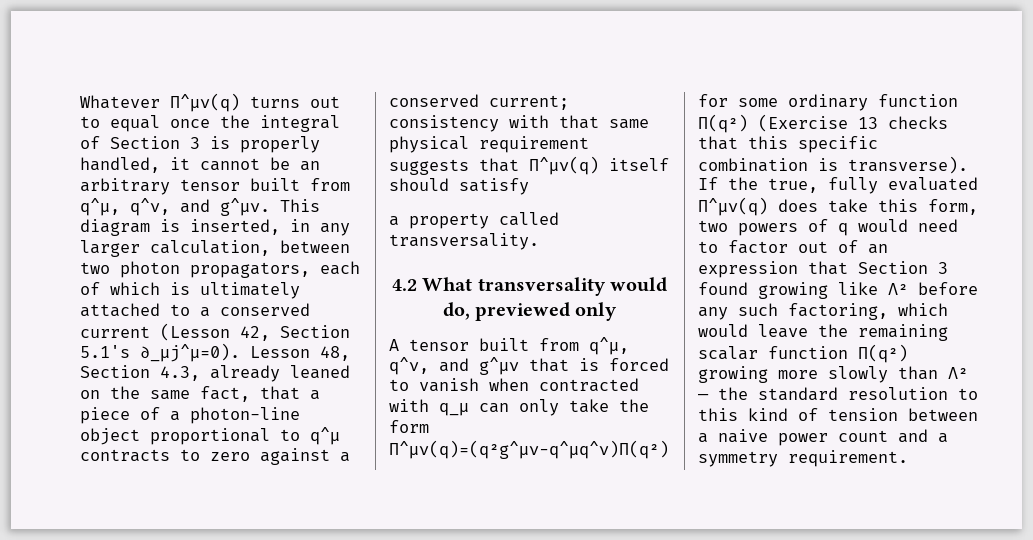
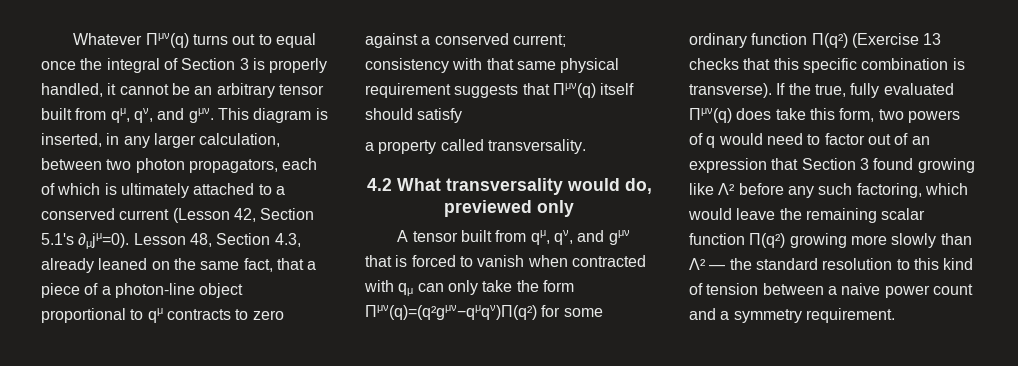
[170,93,240,112] Π^μν(q) -> [145,33,189,48] Πμν(q)
[80,198,270,216] q^μ, q^ν, and g^μν. -> [110,108,214,123] qμ, qν, and gμν.
[140,343,240,362] ∂_μj^μ=0). -> [78,233,130,249] ∂μjμ=0).
[310,427,340,445] q^μ -> [147,308,163,323] qμ
[529,156,599,175] Π^μν(q) -> [552,83,596,98] Πμν(q)
[589,337,629,355] [389,357,519,375] q^μ, q^ν, and g^μν -> [530,230,630,245] qμ, qν, and gμν
[439,403,469,416] q_μ -> [398,283,414,296] qμ
[389,440,669,459] Π^μν(q)=(q²g^μν−q^μq^ν)Π(q²) -> [365,305,537,320] Πμν(q)=(q²gμν−qμqν)Π(q²)
[698,197,768,216] Π^μν(q) -> [689,108,732,123] Πμν(q)

